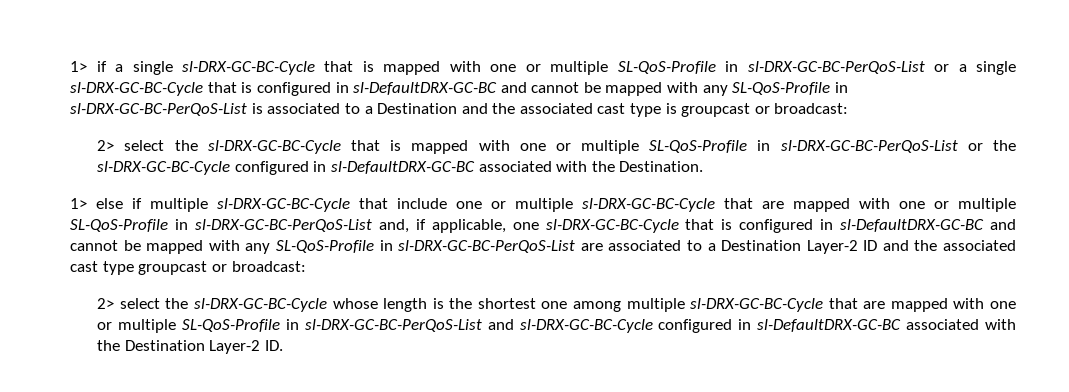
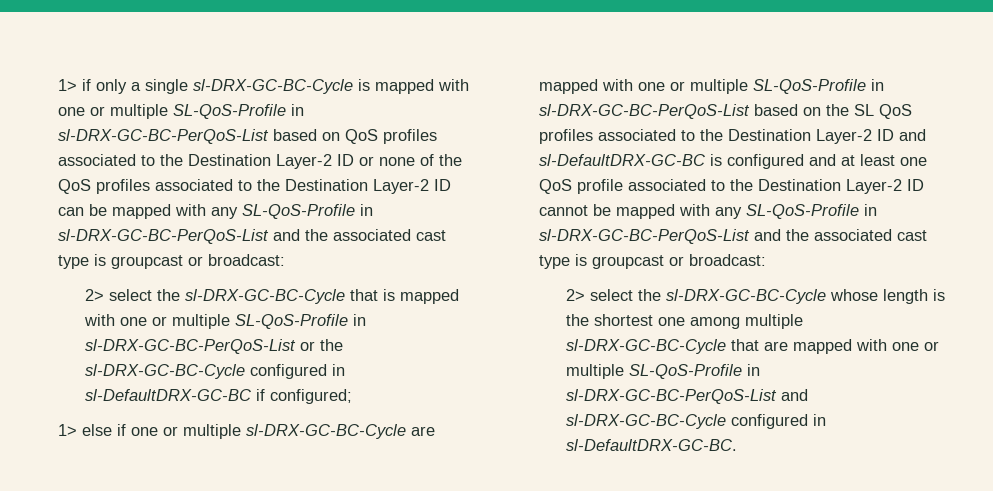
[115,61,1016,75] [70,82,848,96] [70,103,458,116] a single sl-DRX-GC-BC-Cycle that is mapped with one or multiple SL-QoS-Profile in sl-DRX-GC-BC-PerQoS-List or a single sl-DRX-GC-BC-Cycle that is configured in sl-DefaultDRX-GC-BC and cannot be mapped with any SL-QoS-Profile in sl-DRX-GC-BC-PerQoS-List is associated to a Destination -> [96,79,470,94] [58,104,305,119] [58,129,438,144] [58,154,463,169] [58,179,452,194] [58,204,374,219] [58,229,270,244] only a single sl-DRX-GC-BC-Cycle is mapped with one or multiple SL-QoS-Profile in sl-DRX-GC-BC-PerQoS-List based on QoS profiles associated to the Destination Layer-2 ID or none of the QoS profiles associated to the Destination Layer-2 ID can be mapped with any SL-QoS-Profile in sl-DRX-GC-BC-PerQoS-List
[478,161,704,172] associated with the Destination. -> [256,389,353,404] if configured;
[150,198,448,212] multiple sl-DRX-GC-BC-Cycle that include -> (127, 430) none
[724,198,1017,212] [70,219,1017,233] [70,240,1016,254] [70,261,134,275] that are mapped with one or multiple SL-QoS-Profile in sl-DRX-GC-BC-PerQoS-List and, if applicable, one sl-DRX-GC-BC-Cycle that is configured in sl-DefaultDRX-GC-BC and cannot be mapped with any SL-QoS-Profile in sl-DRX-GC-BC-PerQoS-List are associated to a Destination Layer-2 ID and the associated cast type -> [411,426,436,436] [539,79,885,94] [539,104,913,119] [539,129,927,144] [539,154,928,169] [539,179,925,194] [539,204,878,219] [539,229,928,244] [539,254,588,269] are mapped with one or multiple SL-QoS-Profile in sl-DRX-GC-BC-PerQoS-List based on the SL QoS profiles associated to the Destination Layer-2 ID and sl-DefaultDRX-GC-BC is configured and at least one QoS profile associated to the Destination Layer-2 ID cannot be mapped with any SL-QoS-Profile in sl-DRX-GC-BC-PerQoS-List and the associated cast type is
[757,319,1016,332] [97,340,284,354] sl-DefaultDRX-GC-BC associated with the Destination Layer-2 ID. -> [566,439,738,451] sl-DefaultDRX-GC-BC.

